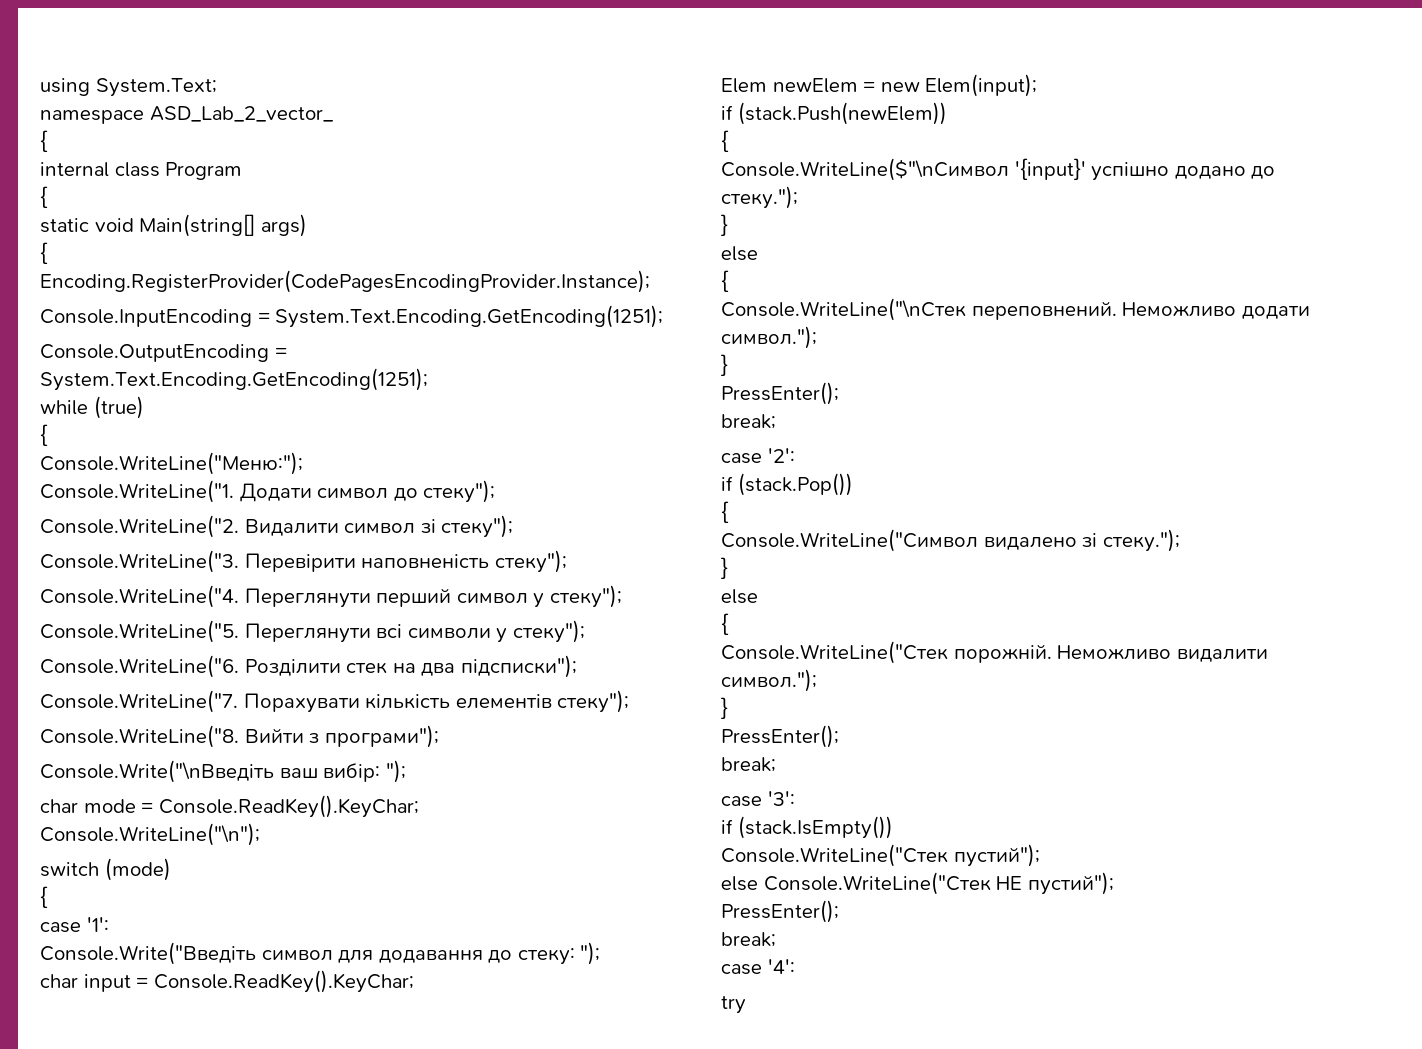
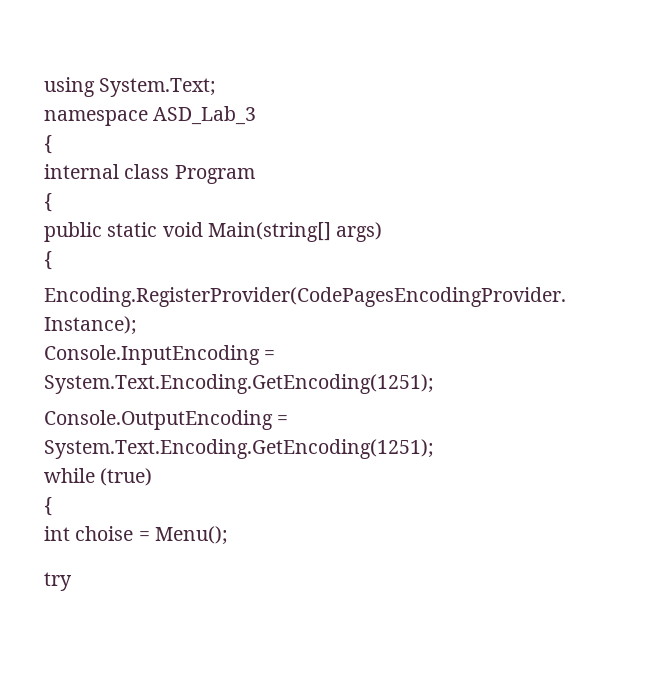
[149,106,333,122] ASD_Lab_2_vector_ -> [153,106,257,125] ASD_Lab_3
(48, 197) none -> [44,222,102,242] public
[40,452,303,475] [40,480,496,503] [40,515,514,538] [40,550,567,573] [40,585,622,608] [40,620,585,643] [40,655,577,678] [40,690,630,713] [40,725,439,748] [40,760,406,783] [40,795,419,818] [40,823,260,846] [40,858,171,881] [40,886,48,908] [40,917,109,933] [40,942,601,965] [40,970,414,993] [721,74,1038,97] [721,102,947,125] [721,130,729,152] [721,158,1276,181] [721,186,798,209] [721,214,728,236] [721,246,758,261] [721,270,729,292] [721,298,1310,321] [721,326,817,349] [721,354,728,376] [721,382,839,405] [721,414,776,429] [721,448,795,464] [721,473,853,496] [721,501,729,523] [721,529,1180,552] [721,557,728,579] [721,589,758,604] [721,613,729,635] [721,641,1268,664] [721,669,817,692] [721,697,728,719] [721,725,839,748] [721,757,776,772] [721,791,795,807] [721,816,893,839] [721,844,1040,867] [721,872,1114,895] [721,900,839,923] [721,932,776,947] [721,959,795,975] Console.WriteLine("Меню:"); // Console.WriteLine("1. Додати символ до стеку"); // Console.WriteLine("2. Видалити символ зі стеку"); // Console.WriteLine("3. Перевірити наповненість стеку"); // Console.WriteLine("4. Переглянути перший символ у стеку"); // Console.WriteLine("5. Переглянути всі символи у стеку"); // Console.WriteLine("6. Розділити стек на два підсписки"); // Console.WriteLine("7. Порахувати кількість елементів стеку"); // Console.WriteLine("8. Вийти з програми"); // Console.Write("\nВведіть ваш вибір: "); // char mode = Console.ReadKey().KeyChar; // Console.WriteLine("\n"); // switch (mode) // { // case '1': // Console.Write("Введіть символ для додавання до стеку: "); // char input = Console.ReadKey().KeyChar; // Elem newElem = new Elem(input); // if (stack.Push(newElem)) // { // Console.WriteLine($"\nСимвол '{input}' успішно додано до стеку."); // } // else // { // Console.WriteLine("\nСтек переповнений. Неможливо додати символ."); // } // PressEnter(); // break; // case '2': // if (stack.Pop()) // { // Console.WriteLine("Символ видалено зі стеку."); // } // else // { // Console.WriteLine("Стек порожній. Неможливо видалити символ."); // } // PressEnter(); // break; // case '3': // if (stack.IsEmpty()) // Console.WriteLine("Стек пустий"); // else Console.WriteLine("Стек НЕ пустий"); // PressEnter(); // break; // case '4': -> [44,526,228,545] int choise = Menu();

